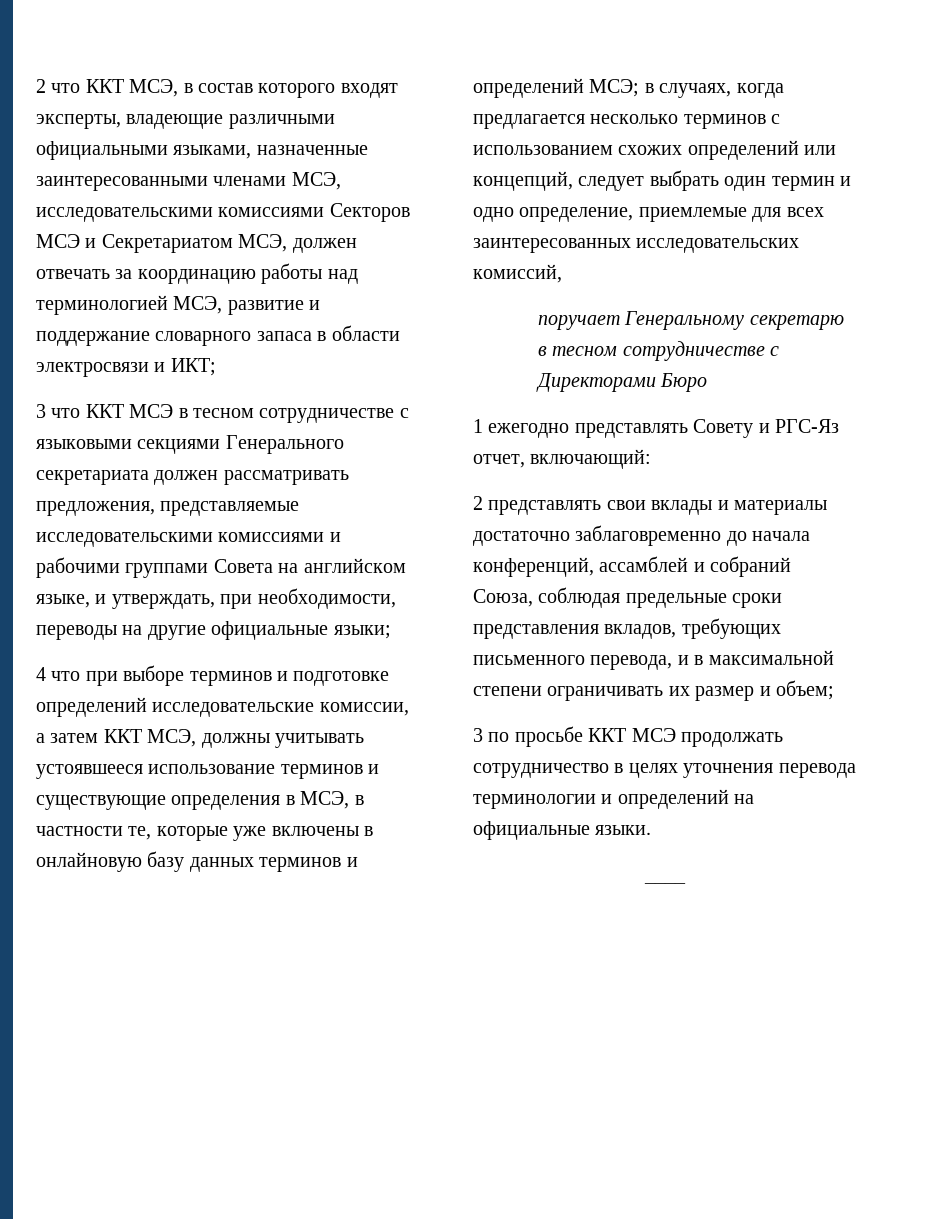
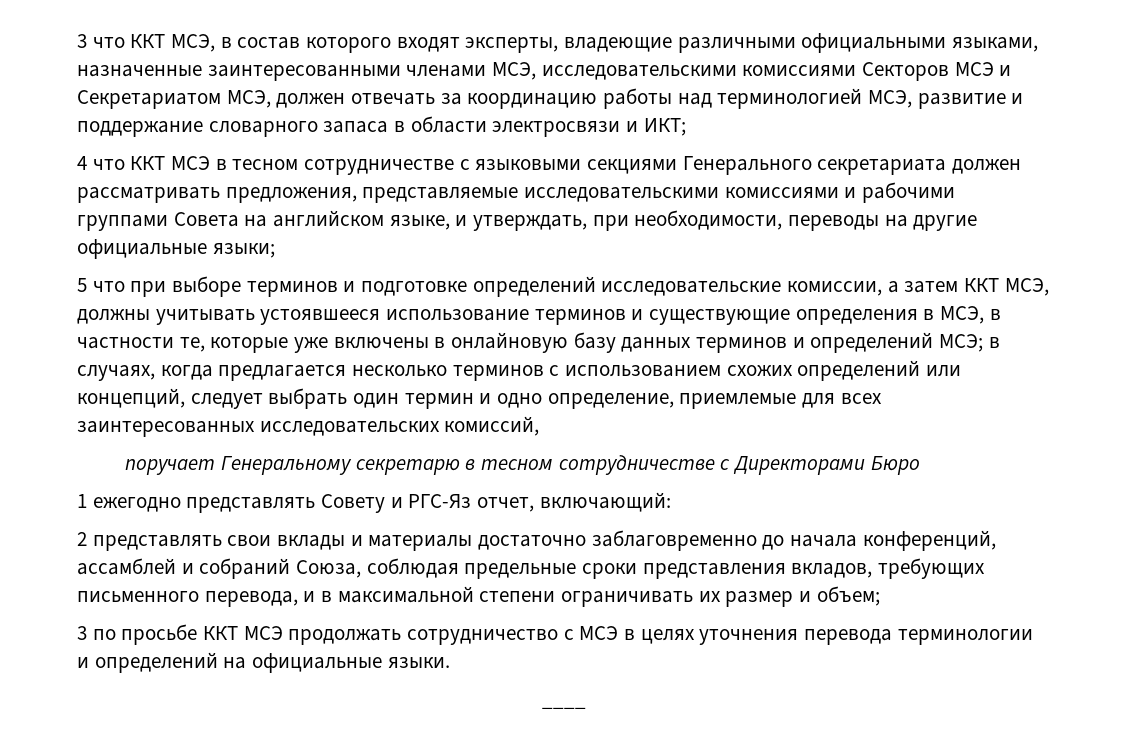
[36,79,46,93] 2 -> [77,34,87,48] 3
[36,404,46,418] 3 -> [77,156,87,170] 4
[36,667,46,681] 4 -> [77,278,87,292] 5
(609, 770) none -> [563,626,619,640] с МСЭ

